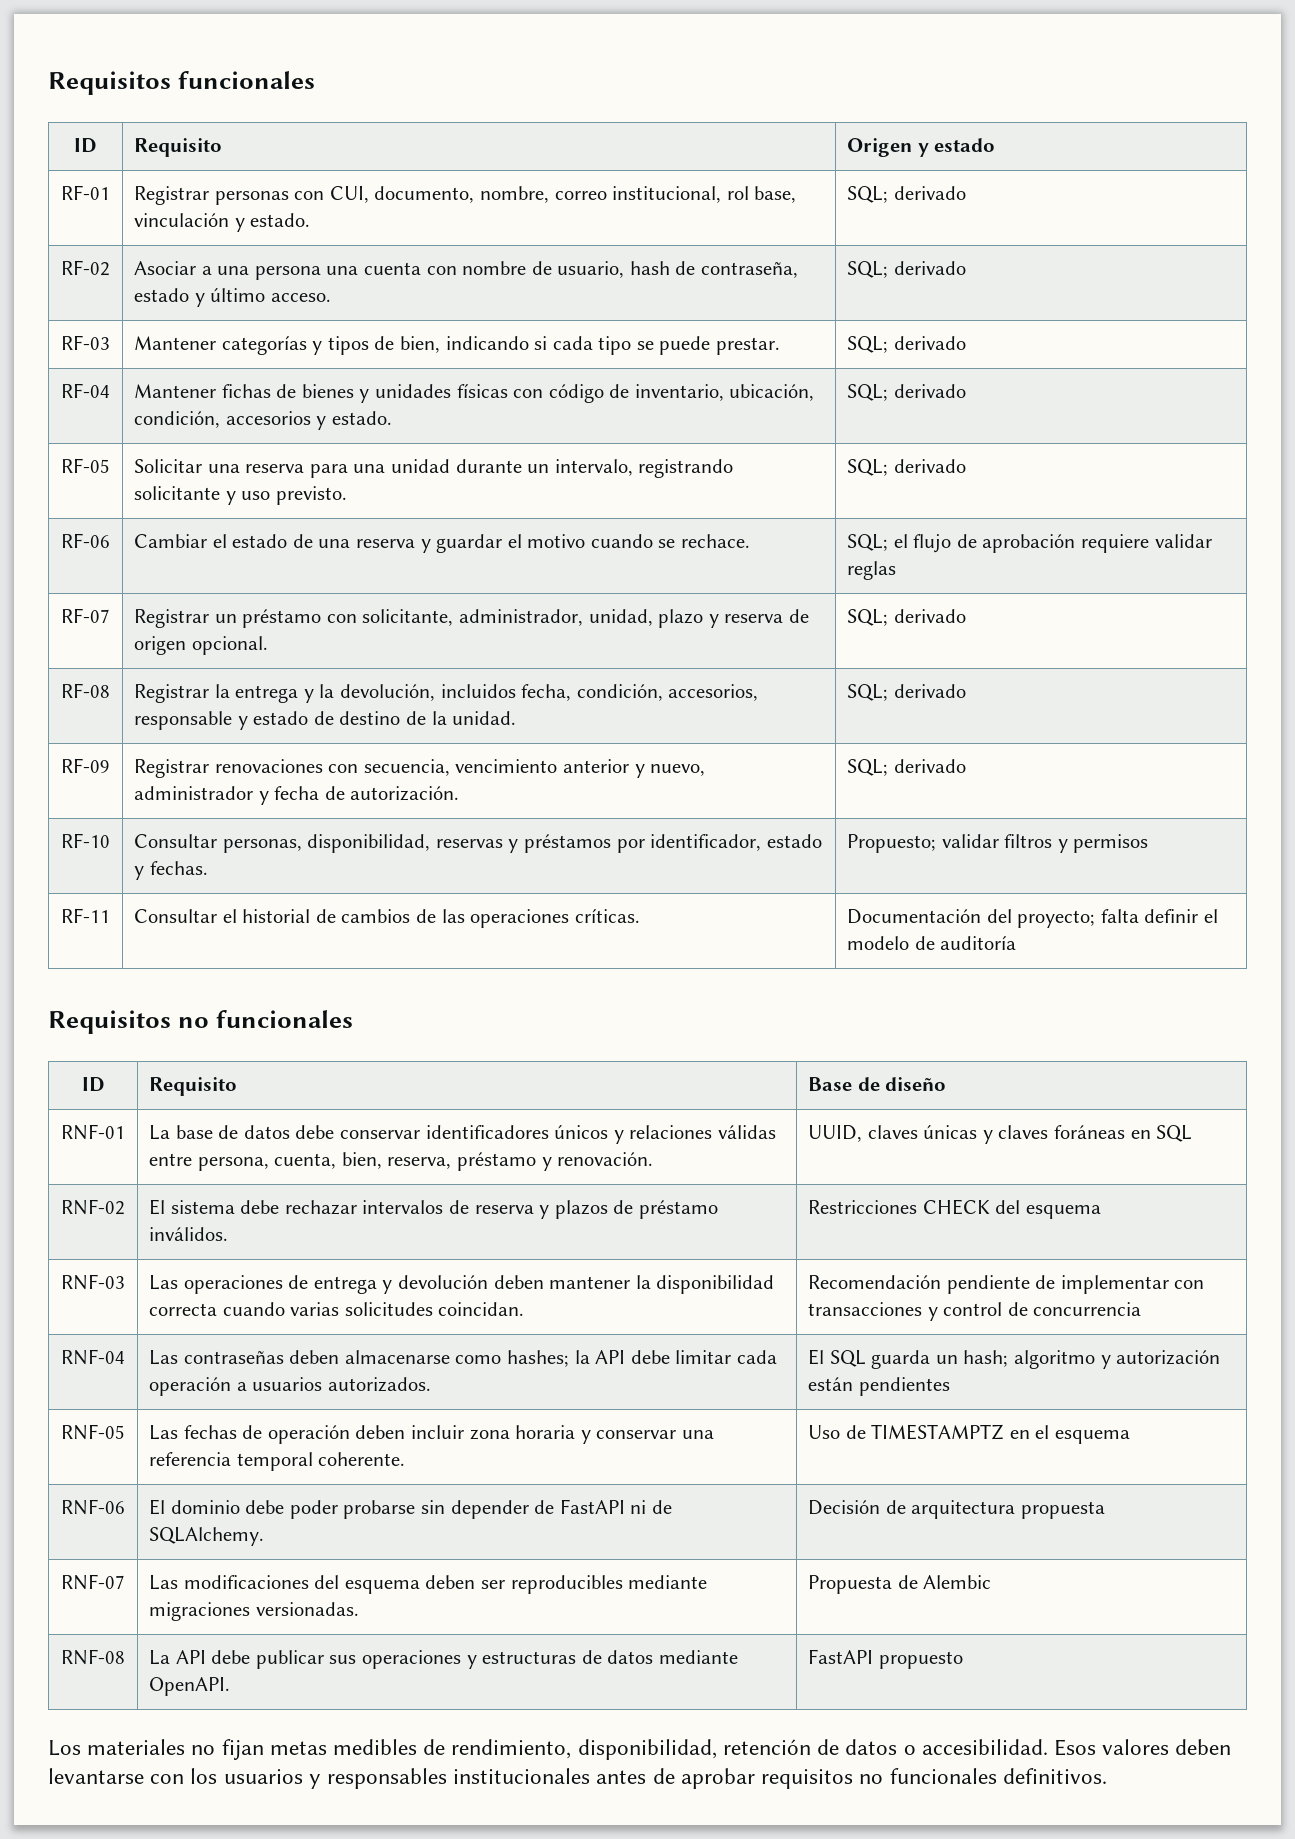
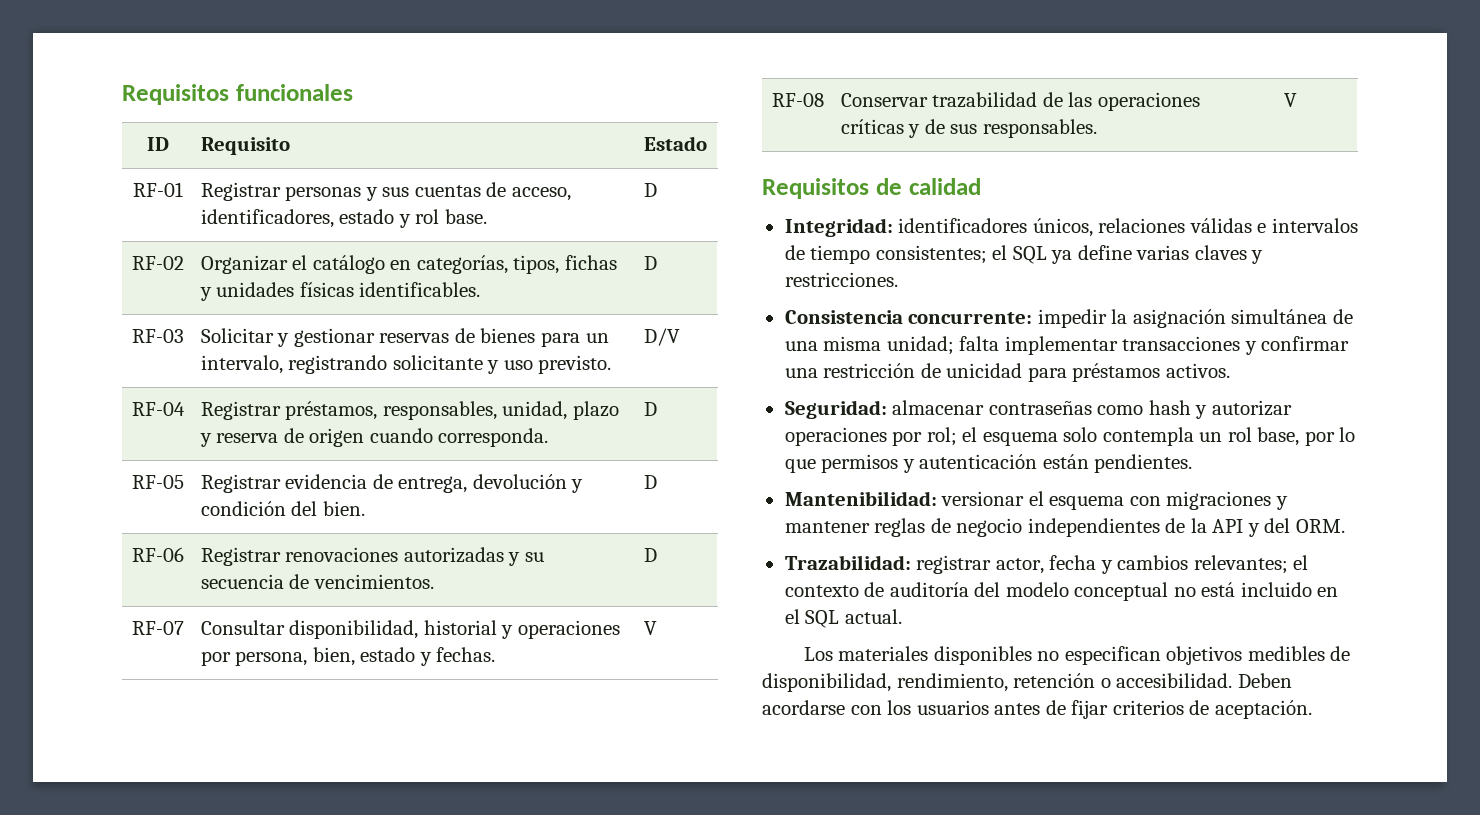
[847,138,996,157] Origen y estado -> [643,136,707,151] Estado
[294,186,797,203] [134,213,311,232] [847,186,966,203] [61,260,110,276] [134,261,798,280] [134,288,331,307] [847,261,966,278] [61,335,110,350] [134,336,780,355] [847,336,966,353] [61,383,110,398] [134,384,815,403] [134,411,392,430] [847,384,966,401] [61,458,110,473] [134,459,522,478] con CUI, documento, nombre, correo institucional, rol base, vinculación y estado. | SQL; derivado // RF-02 | Asociar a una persona una cuenta con nombre de usuario, hash de contraseña, estado y último acceso. | SQL; derivado // RF-03 | Mantener categorías y tipos de bien, indicando si cada tipo se puede prestar. | SQL; derivado // RF-04 | Mantener fichas de bienes y unidades físicas con código de inventario, ubicación, condición, accesorios y estado. | SQL; derivado // RF-05 | Solicitar una reserva para una unidad durante -> [365,182,572,201] [200,209,487,228] [643,183,657,197] [131,256,184,270] [200,255,618,274] [199,282,481,301] [643,256,657,270] [131,329,184,343] [200,328,581,347] y sus cuentas de acceso, identificadores, estado y rol base. | D // RF-02 | Organizar el catálogo en categorías, tipos, fichas y unidades físicas identificables. | D // RF-03 | Solicitar y gestionar reservas de bienes para
[847,459,966,476] [61,533,110,548] [134,534,750,553] [847,534,1212,553] [847,561,897,580] [61,608,110,623] [134,609,584,628] SQL; derivado // RF-06 | Cambiar el estado de una reserva y guardar el motivo cuando se rechace. | SQL; el flujo de aprobación requiere validar reglas // RF-07 | Registrar un préstamo con solicitante, administrador, -> [643,328,680,346] [131,402,185,416] [200,401,497,420] D/V // RF-04 | Registrar préstamos, responsables,
[191,636,268,655] [847,609,966,626] [61,683,110,698] [134,684,759,703] [134,711,517,730] [847,684,966,701] [61,758,110,773] [134,759,706,778] [134,786,460,805] [847,759,966,776] [61,833,110,848] [134,834,822,853] [134,861,208,880] [847,834,1149,853] [61,908,110,923] [134,909,640,928] [847,909,1219,928] [847,936,1017,950] [48,1010,354,1034] [81,1077,105,1092] [149,1077,238,1096] [808,1077,947,1091] [61,1124,125,1140] [149,1125,776,1144] [149,1152,654,1171] [808,1125,1193,1144] [61,1199,125,1215] [149,1199,718,1219] [149,1227,229,1241] [808,1199,1101,1219] [61,1274,125,1290] [149,1275,775,1294] [149,1302,525,1316] [808,1275,1205,1294] [808,1302,1142,1321] [61,1349,125,1365] [149,1350,777,1367] [149,1377,431,1396] [808,1349,1221,1369] [808,1377,950,1396] [61,1424,125,1440] [149,1425,714,1444] [149,1452,406,1471] [808,1424,1131,1444] [61,1499,125,1515] [149,1499,672,1519] [149,1527,265,1546] [808,1500,1105,1519] [61,1574,125,1590] [149,1575,708,1594] [149,1602,359,1621] [808,1575,992,1594] [61,1649,125,1665] [149,1650,738,1669] [149,1677,231,1696] [808,1649,963,1669] [48,1739,1232,1760] [48,1768,1107,1789] opcional. | SQL; derivado // RF-08 | Registrar la entrega y la devolución, incluidos fecha, condición, accesorios, responsable y estado de destino de la unidad. | SQL; derivado // RF-09 | Registrar renovaciones con secuencia, vencimiento anterior y nuevo, administrador y fecha de autorización. | SQL; derivado // RF-10 | Consultar personas, disponibilidad, reservas y préstamos por identificador, estado y fechas. | Propuesto; validar filtros y permisos // RF-11 | Consultar el historial de cambios de las operaciones críticas. | Documentación del proyecto; falta definir el modelo de auditoría // Requisitos no funcionales // ID | Requisito | Base de diseño // RNF-01 | La base de datos debe conservar identificadores únicos y relaciones válidas entre persona, cuenta, bien, reserva, préstamo y renovación. | UUID, claves únicas y claves foráneas en SQL // RNF-02 | El sistema debe rechazar intervalos de reserva y plazos de préstamo inválidos. | Restricciones CHECK del esquema // RNF-03 | Las operaciones de entrega y devolución deben mantener la disponibilidad correcta cuando varias solicitudes coincidan. | Recomendación pendiente de implementar con transacciones y control de concurrencia // RNF-04 | Las contraseñas deben almacenarse como hashes; la API debe limitar cada operación a usuarios autorizados. | El SQL guarda un hash; algoritmo y autorización están pendientes // RNF-05 | Las fechas de operación deben incluir zona horaria y conservar una referencia temporal coherente. | Uso de TIMESTAMPTZ en el esquema // RNF-06 | El dominio debe poder probarse sin depender de FastAPI ni de SQLAlchemy. | Decisión de arquitectura propuesta // RNF-07 | Las modificaciones del esquema deben ser reproducibles mediante migraciones versionadas. | Propuesta de Alembic // RNF-08 | La API debe publicar sus operaciones y estructuras de datos mediante OpenAPI. | FastAPI propuesto // Los materiales no fijan metas medibles de rendimiento, disponibilidad, retención de datos o accesibilidad. Esos valores deben levantarse con los usuarios y responsables institucionales antes de aprobar requisitos no funcionales definitivos. -> [369,428,549,447] [643,402,657,416] [131,475,184,489] [200,474,584,493] [200,501,365,516] [643,475,657,489] [131,547,184,562] [200,547,544,566] [200,574,434,589] [643,548,657,562] [131,621,184,635] [200,620,620,639] [200,647,496,666] [643,621,657,635] [771,93,824,107] [840,92,1200,111] [840,119,1097,138] [1283,93,1297,107] [762,178,981,199] [784,218,1358,237] [784,245,1264,264] [784,272,898,287] [784,309,1353,328] [784,336,1350,355] [784,363,1230,382] [784,400,1292,419] [784,427,1356,446] [784,454,1193,473] [784,491,1288,510] [784,518,1345,537] [784,555,1309,574] [784,582,1339,601] [784,609,902,628] [803,646,1351,665] [762,673,1292,692] [762,700,1312,719] cuando corresponda. | D // RF-05 | Registrar evidencia de entrega, devolución y condición del bien. | D // RF-06 | Registrar renovaciones autorizadas y su secuencia de vencimientos. | D // RF-07 | Consultar disponibilidad, historial y operaciones por persona, bien, estado y fechas. | V // RF-08 | Conservar trazabilidad de las operaciones críticas y de sus responsables. | V // Requisitos de calidad // Integridad: identificadores únicos, relaciones válidas e intervalos de tiempo consistentes; el SQL ya define varias claves y restricciones. // Consistencia concurrente: impedir la asignación simultánea de una misma unidad; falta implementar transacciones y confirmar una restricción de unicidad para préstamos activos. // Seguridad: almacenar contraseñas como hash y autorizar operaciones por rol; el esquema solo contempla un rol base, por lo que permisos y autenticación están pendientes. // Mantenibilidad: versionar el esquema con migraciones y mantener reglas de negocio independientes de la API y del ORM. // Trazabilidad: registrar actor, fecha y cambios relevantes; el contexto de auditoría del modelo conceptual no está incluido en el SQL actual. // Los materiales disponibles no especifican objetivos medibles de disponibilidad, rendimiento, retención o accesibilidad. Deben acordarse con los usuarios antes de fijar criterios de aceptación.

